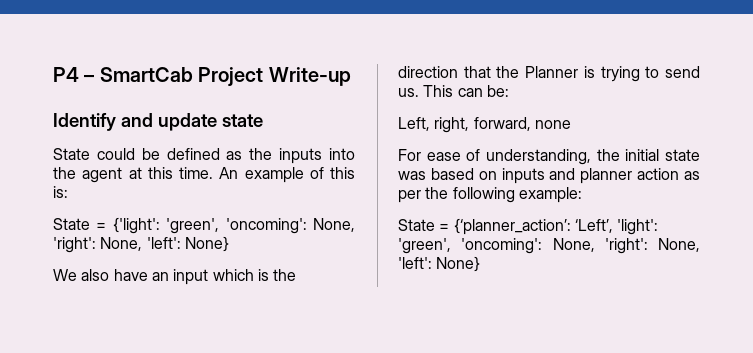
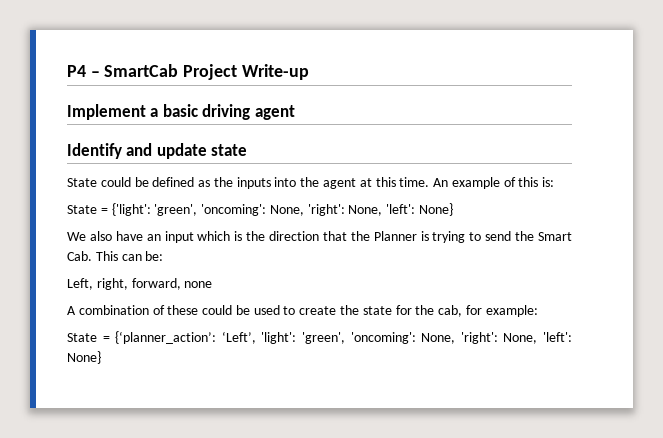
(351, 76) none -> [67,104,295,120] // Implement a basic driving agent
[398,88,419,97] us. -> [515,231,572,241] [67,251,92,261] the Smart Cab.
[398,149,700,165] [398,168,700,184] [398,187,515,203] For ease of understanding, the initial state was based on inputs and planner action as per the following -> [67,305,482,317] A combination of these could be used to create the state for the cab, for

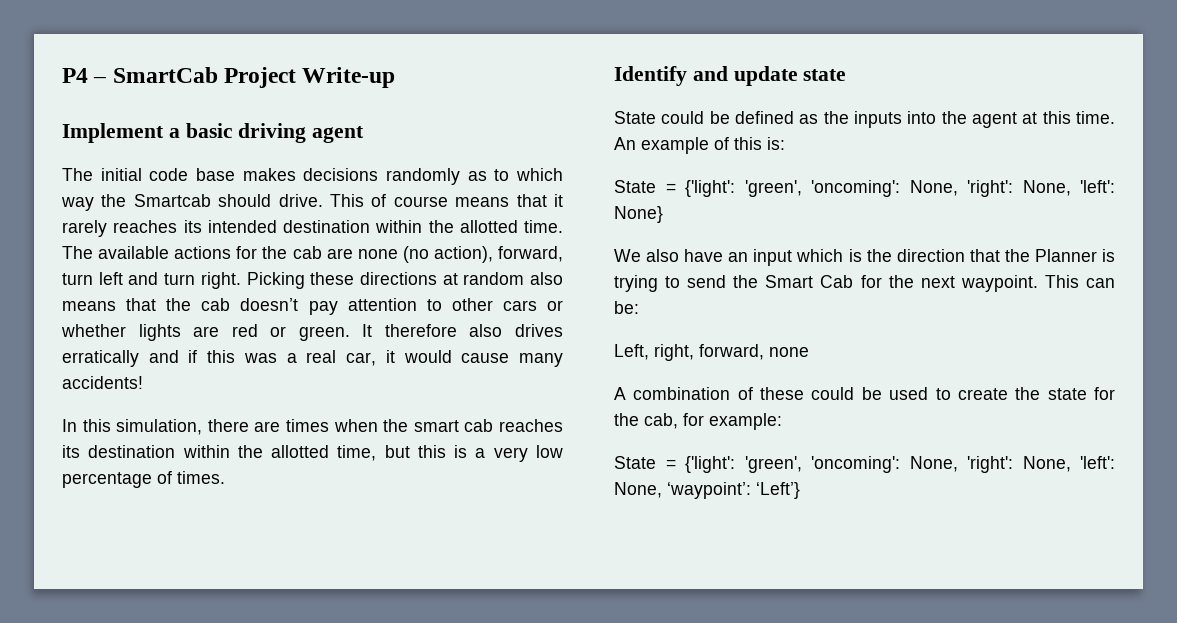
(295, 112) none -> [62,168,563,185] [61,194,563,211] [62,220,563,237] [62,246,564,263] [62,272,563,289] [62,298,564,315] [61,324,563,341] [62,350,563,367] [62,376,143,389] [62,419,564,435] [62,445,563,462] [62,471,225,488] // The initial code base makes decisions randomly as to which way the Smartcab should drive. This of course means that it rarely reaches its intended destination within the allotted time. The available actions for the cab are none (no action), forward, turn left and turn right. Picking these directions at random also means that the cab doesn’t pay attention to other cars or whether lights are red or green. It therefore also drives erratically and if this was a real car, it would cause many accidents! // In this simulation, there are times when the smart cab reaches its destination within the allotted time, but this is a very low percentage of times.
[67,251,92,261] Cab. -> [820,275,1038,292] Cab for the next waypoint.
[115,331,573,344] [67,351,101,364] {‘planner_action’: ‘Left’, 'light': 'green', 'oncoming': None, 'right': None, 'left': None} -> [685,456,1115,473] [614,482,800,499] {'light': 'green', 'oncoming': None, 'right': None, 'left': None, ‘waypoint’: ‘Left’}

